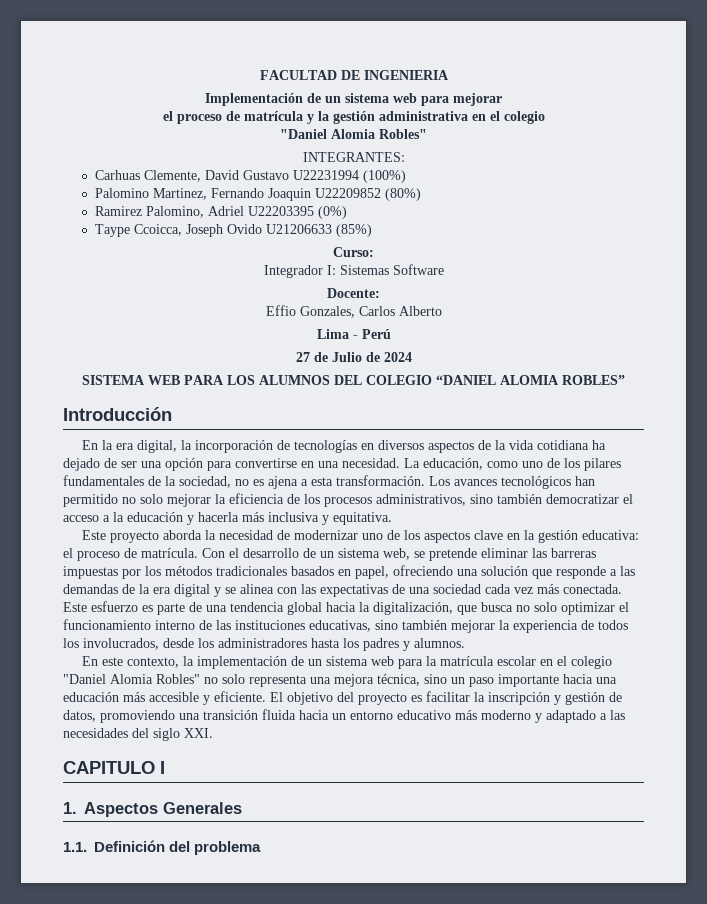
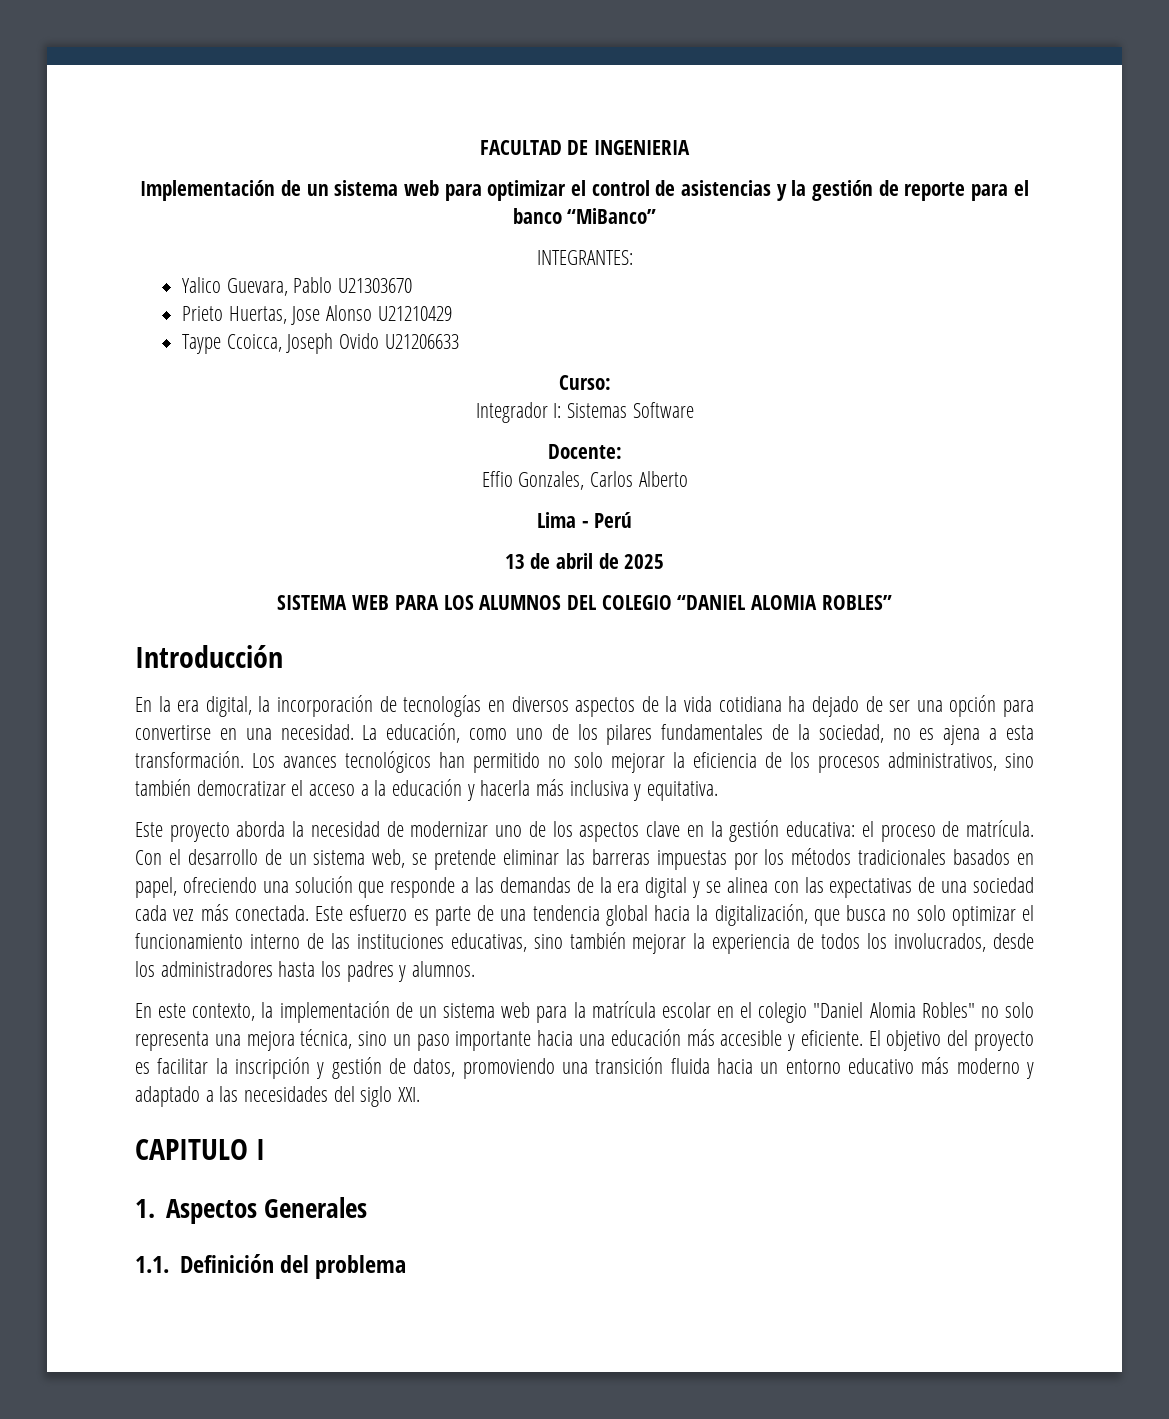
[453,93,502,106] [162,111,545,124] [280,129,427,139] [302,152,405,162] [94,170,406,183] [94,188,421,201] [94,206,347,219] mejorar // el proceso de matrícula y la gestión administrativa en el colegio // "Daniel Alomia Robles" // INTEGRANTES: // Carhuas Clemente, David Gustavo U22231994 (100%) // Palomino Martinez, Fernando Joaquin U22209852 (80%) // Ramirez Palomino, Adriel U22203395 (0%) -> [487,180,1029,201] [512,208,657,224] [536,250,633,265] [181,277,412,296] [181,305,452,325] optimizar el control de asistencias y la gestión de reporte para el banco “MiBanco” // INTEGRANTES: // Yalico Guevara, Pablo U21303670 // Prieto Huertas, Jose Alonso U21210429
[335,224,372,237] (85%) -> (459, 341) none
[295,352,412,362] 27 de Julio de 2024 -> [504,553,665,569] 13 de abril de 2025

